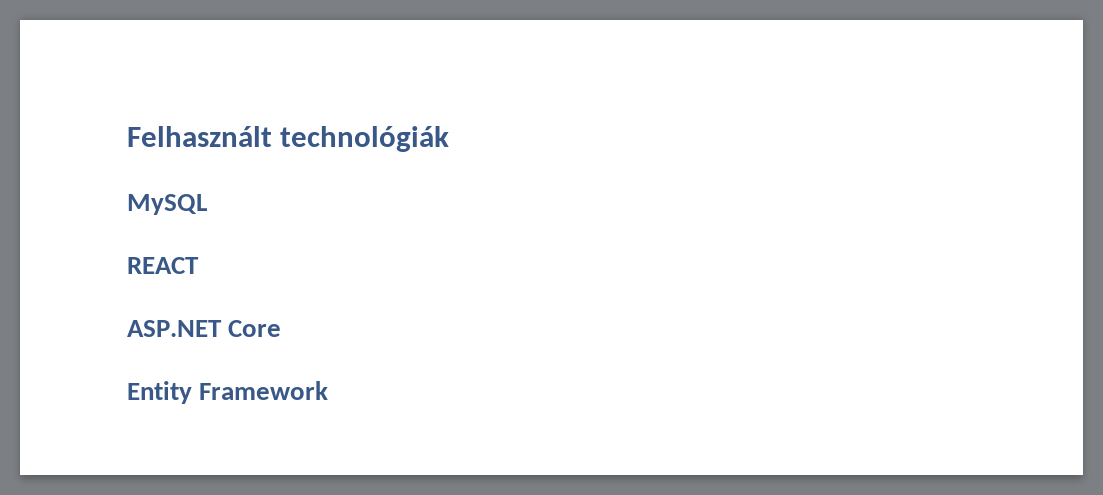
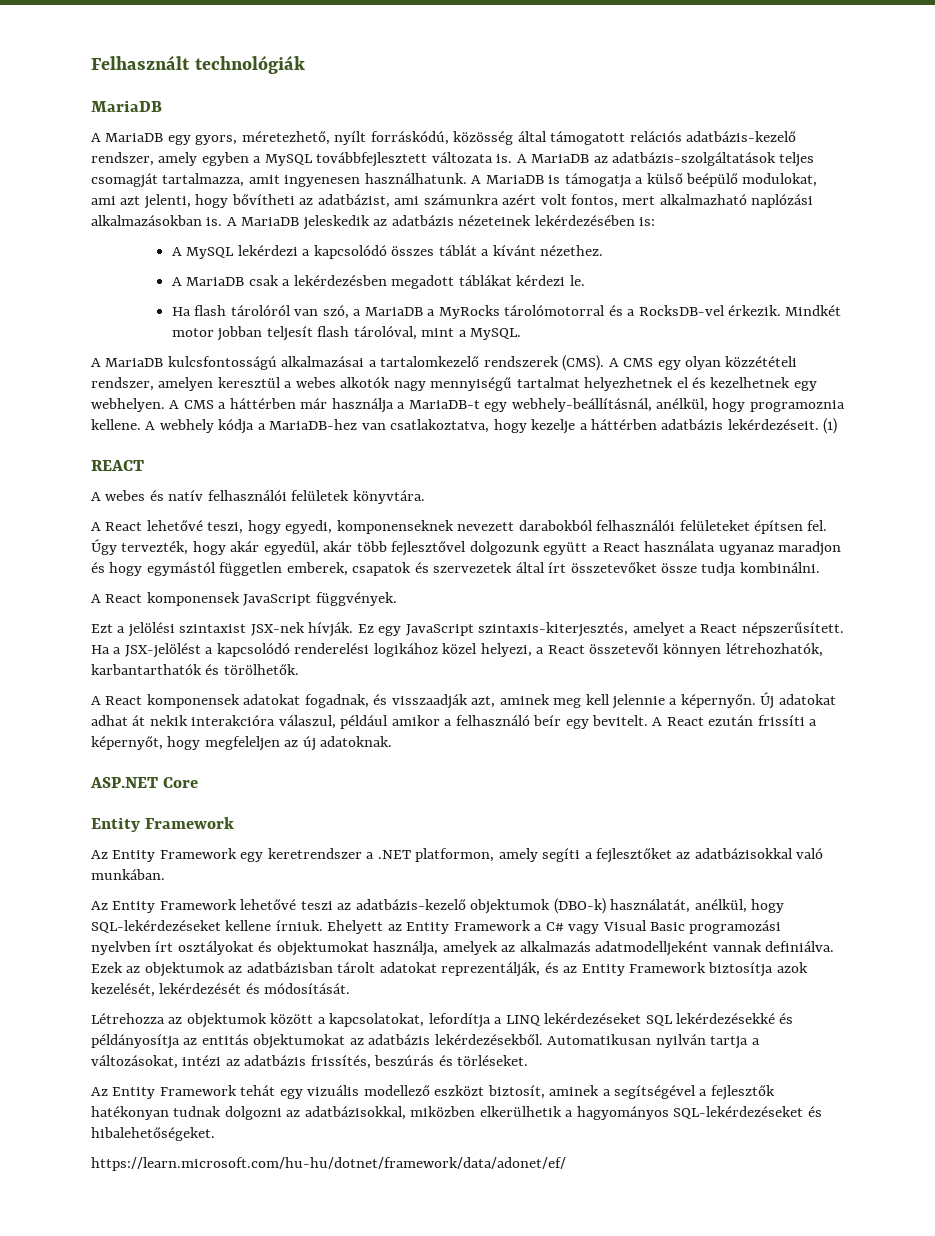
[127,194,207,215] [127,257,199,274] [127,320,282,337] [127,381,329,404] MySQL // REACT // ASP.NET Core // Entity Framework -> [91,100,162,112] [91,131,797,145] [91,152,815,167] [91,173,818,188] [91,194,814,209] [91,215,656,230] [172,245,604,259] [172,275,585,289] [172,305,842,319] [172,326,522,341] [91,355,798,371] [91,377,817,391] [91,398,845,413] [91,418,838,434] [91,460,144,471] [91,490,425,504] [91,520,828,534] [91,539,842,556] [91,562,820,577] [91,592,397,606] [91,622,844,637] [91,643,823,658] [91,664,299,675] [91,692,836,709] [91,715,818,729] [91,736,393,751] [90,777,199,788] [91,817,235,832] [91,848,824,863] [91,869,165,880] [91,898,785,914] [91,920,782,934] [91,941,835,956] [91,962,808,977] [91,983,351,997] [91,1013,794,1028] [91,1034,760,1049] [91,1055,529,1069] [91,1085,775,1100] [91,1106,822,1120] [91,1127,215,1141] [91,1157,566,1171] MariaDB // A MariaDB egy gyors, méretezhető, nyílt forráskódú, közösség által támogatott relációs adatbázis-kezelő rendszer, amely egyben a MySQL továbbfejlesztett változata is. A MariaDB az adatbázis-szolgáltatások teljes csomagját tartalmazza, amit ingyenesen használhatunk. A MariaDB is támogatja a külső beépülő modulokat, ami azt jelenti, hogy bővítheti az adatbázist, ami számunkra azért volt fontos, mert alkalmazható naplózási alkalmazásokban is. A MariaDB jeleskedik az adatbázis nézeteinek lekérdezésében is: // A MySQL lekérdezi a kapcsolódó összes táblát a kívánt nézethez. // A MariaDB csak a lekérdezésben megadott táblákat kérdezi le. // Ha flash tárolóról van szó, a MariaDB a MyRocks tárolómotorral és a RocksDB-vel érkezik. Mindkét motor jobban teljesít flash tárolóval, mint a MySQL. // A MariaDB kulcsfontosságú alkalmazásai a tartalomkezelő rendszerek (CMS). A CMS egy olyan közzétételi rendszer, amelyen keresztül a webes alkotók nagy mennyiségű tartalmat helyezhetnek el és kezelhetnek egy webhelyen. A CMS a háttérben már használja a MariaDB-t egy webhely-beállításnál, anélkül, hogy programoznia kellene. A webhely kódja a MariaDB-hez van csatlakoztatva, hogy kezelje a háttérben adatbázis lekérdezéseit. (1) // REACT // A webes és natív felhasználói felületek könyvtára. // A React lehetővé teszi, hogy egyedi, komponenseknek nevezett darabokból felhasználói felületeket építsen fel. Úgy tervezték, hogy akár egyedül, akár több fejlesztővel dolgozunk együtt a React használata ugyanaz maradjon és hogy egymástól független emberek, csapatok és szervezetek által írt összetevőket össze tudja kombinálni. // A React komponensek JavaScript függvények. // Ezt a jelölési szintaxist JSX-nek hívják. Ez egy JavaScript szintaxis-kiterjesztés, amelyet a React népszerűsített. Ha a JSX-jelölést a kapcsolódó renderelési logikához közel helyezi, a React összetevői könnyen létrehozhatók, karbantarthatók és törölhetők. // A React komponensek adatokat fogadnak, és visszaadják azt, aminek meg kell jelennie a képernyőn. Új adatokat adhat át nekik interakcióra válaszul, például amikor a felhasználó beír egy bevitelt. A React ezután frissíti a képernyőt, hogy megfeleljen az új adatoknak. // ASP.NET Core // Entity Framework // Az Entity Framework egy keretrendszer a .NET platformon, amely segíti a fejlesztőket az adatbázisokkal való munkában. // Az Entity Framework lehetővé teszi az adatbázis-kezelő objektumok (DBO-k) használatát, anélkül, hogy SQL-lekérdezéseket kellene írniuk. Ehelyett az Entity Framework a C# vagy Visual Basic programozási nyelvben írt osztályokat és objektumokat használja, amelyek az alkalmazás adatmodelljeként vannak definiálva. Ezek az objektumok az adatbázisban tárolt adatokat reprezentálják, és az Entity Framework biztosítja azok kezelését, lekérdezését és módosítását. // Létrehozza az objektumok között a kapcsolatokat, lefordítja a LINQ lekérdezéseket SQL lekérdezésekké és példányosítja az entitás objektumokat az adatbázis lekérdezésekből. Automatikusan nyilván tartja a változásokat, intézi az adatbázis frissítés, beszúrás és törléseket. // Az Entity Framework tehát egy vizuális modellező eszközt biztosít, aminek a segítségével a fejlesztők hatékonyan tudnak dolgozni az adatbázisokkal, miközben elkerülhetik a hagyományos SQL-lekérdezéseket és hibalehetőségeket. // https://learn.microsoft.com/hu-hu/dotnet/framework/data/adonet/ef/

